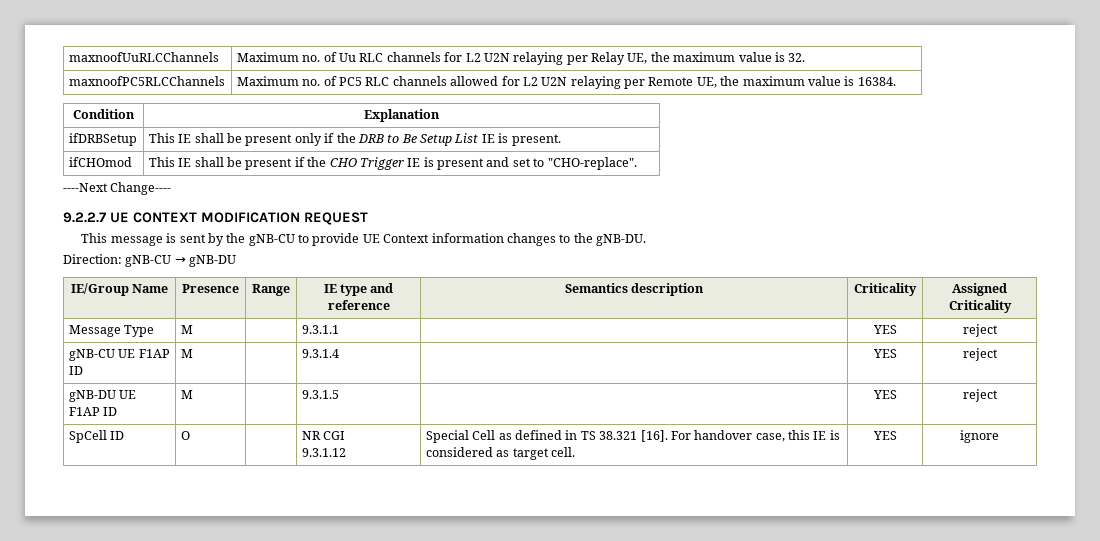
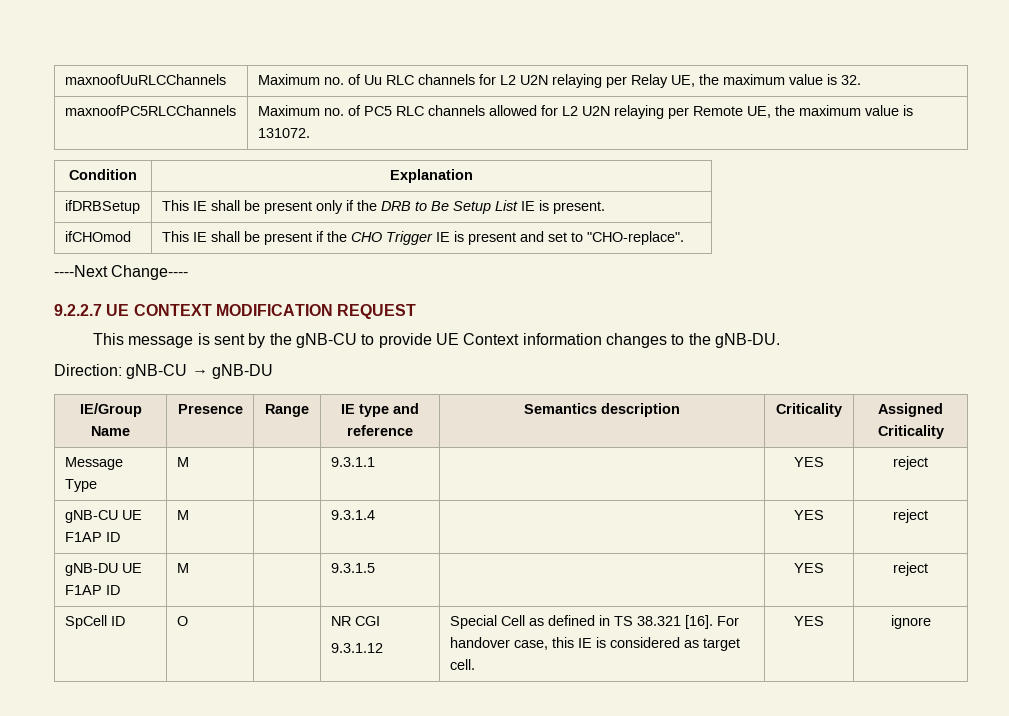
[857,77,896,86] 16384. -> [257,128,310,138] 131072.

